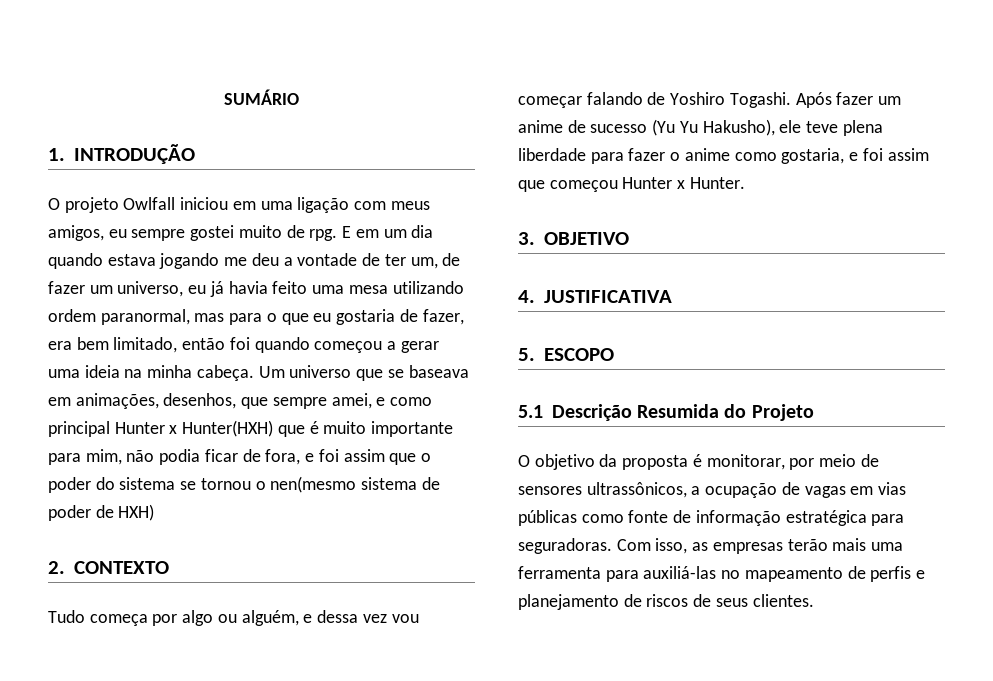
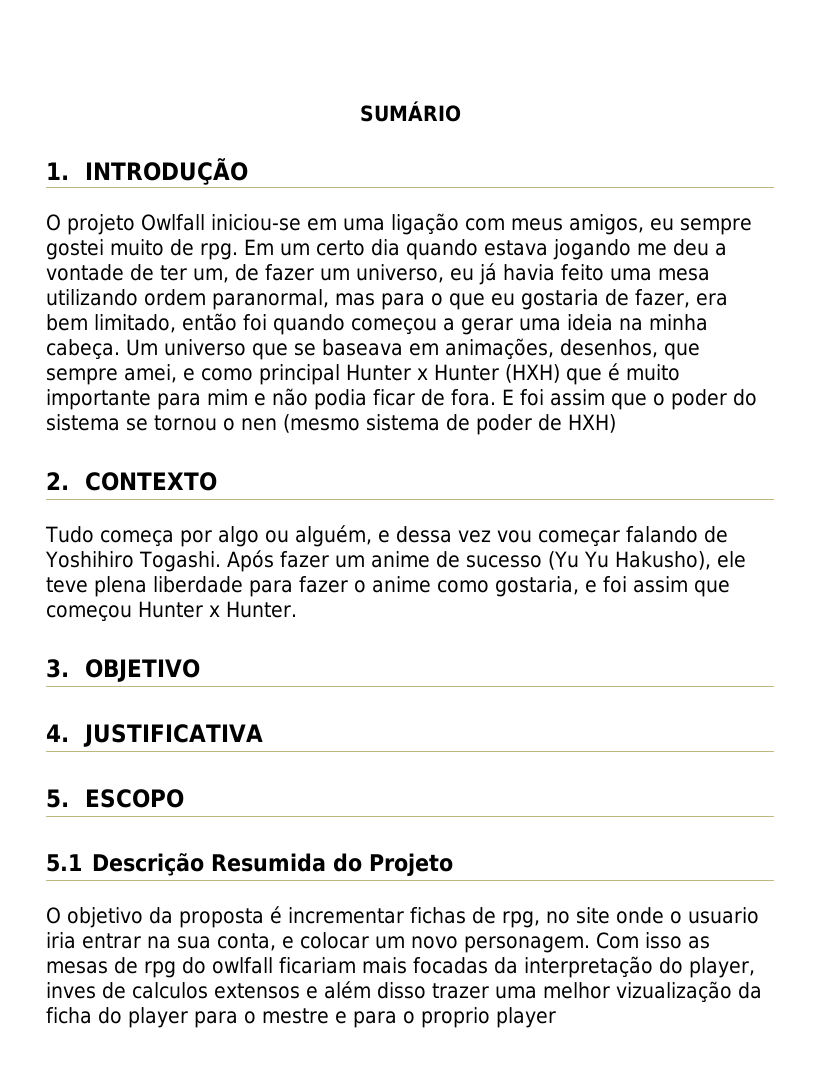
[180,197,229,210] iniciou -> [211,214,301,231] iniciou-se
[342,226,407,238] E em um -> [244,239,365,256] Em um certo
[182,420,274,437] Hunter(HXH) -> [434,364,560,383] Hunter (HXH)
[85,449,122,465] mim, -> [207,389,266,406] mim e
[265,449,315,465] fora, e -> [451,389,514,406] fora. E
[270,476,357,493] nen(mesmo -> [241,414,360,433] nen (mesmo
[670,92,726,105] Yoshiro -> [45,551,134,568] Yoshihiro
[706,454,879,470] [518,482,907,498] [518,510,905,526] [518,538,904,554] [518,566,926,582] [518,594,814,610] monitorar, por meio de sensores ultrassônicos, a ocupação de vagas em vias públicas como fonte de informação estratégica para seguradoras. Com isso, as empresas terão mais uma ferramenta para auxiliá-las no mapeamento de perfis e planejamento de riscos de seus clientes. -> [288,907,759,928] [46,932,710,953] [46,956,755,978] [46,981,762,1003] [46,1007,556,1028] incrementar fichas de rpg, no site onde o usuario iria entrar na sua conta, e colocar um novo personagem. Com isso as mesas de rpg do owlfall ficariam mais focadas da interpretação do player, inves de calculos extensos e além disso trazer uma melhor vizualização da ficha do player para o mestre e para o proprio player

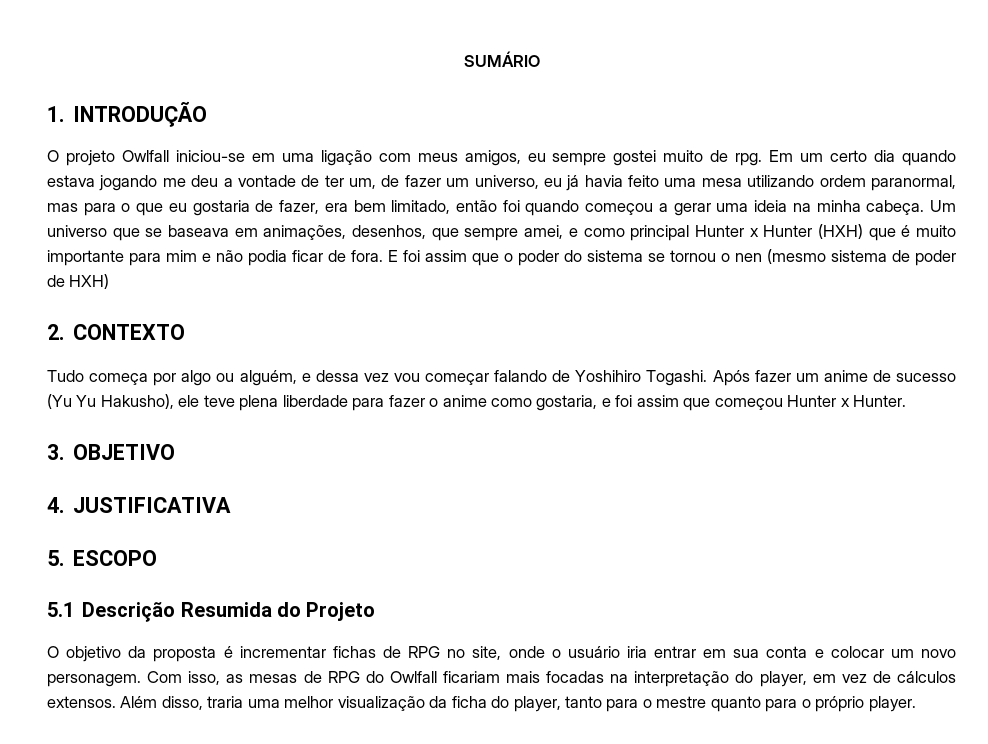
[502,907,610,928] rpg, no site -> [408,646,502,660] RPG no site,
[688,907,759,924] usuario -> [567,646,620,658] usuário
[147,933,276,951] na sua conta, -> [703,646,808,658] em sua conta
[645,932,682,949] isso -> [188,671,221,685] isso,
[144,957,273,978] rpg do owlfall -> [327,671,437,683] RPG do Owlfall
[494,957,518,974] da -> [610,674,629,683] na
[46,981,489,999] inves de calculos extensos e além disso trazer -> [812,671,956,683] [47,696,244,710] em vez de cálculos extensos. Além disso, traria
[616,981,732,1003] vizualização -> [337,696,425,711] visualização
[128,1007,188,1028] player -> [513,696,603,712] player, tanto
[335,1007,556,1028] e para o proprio player -> [710,696,916,712] quanto para o próprio player.

